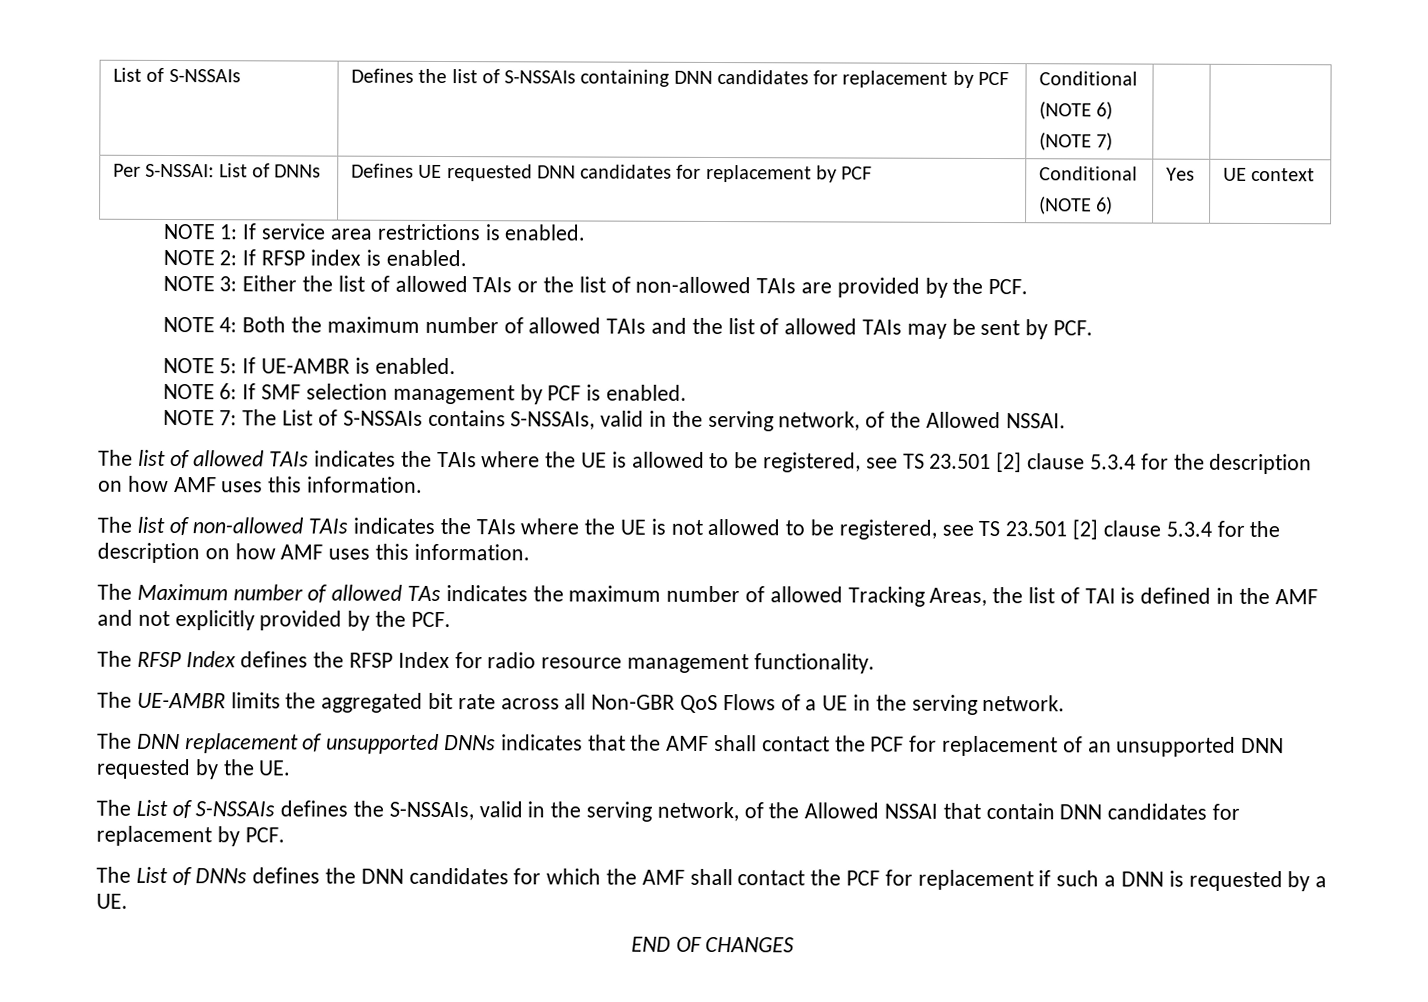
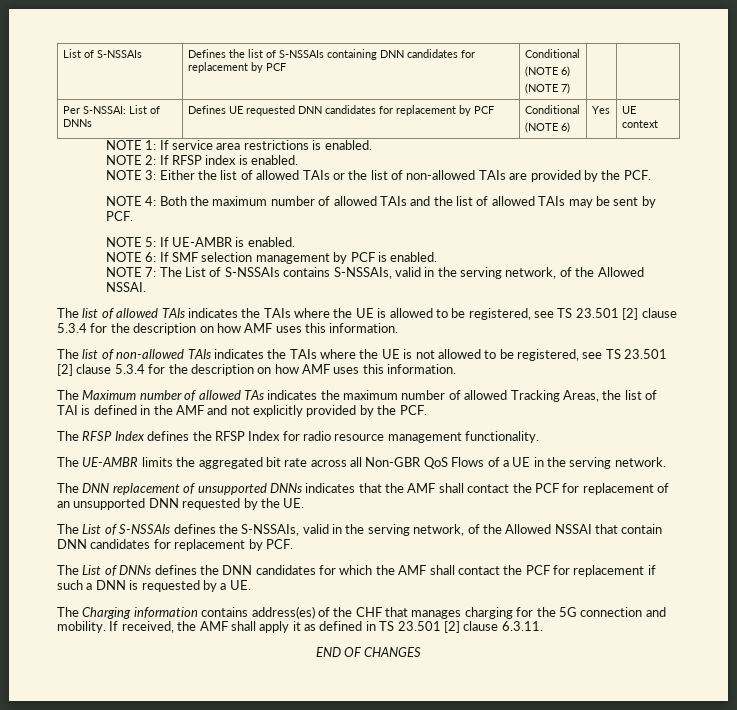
(128, 901) none -> [57,606,666,619] [57,621,543,633] // The Charging information contains address(es) of the CHF that manages charging for the 5G connection and mobility. If received, the AMF shall apply it as defined in TS 23.501 [2] clause 6.3.11.

